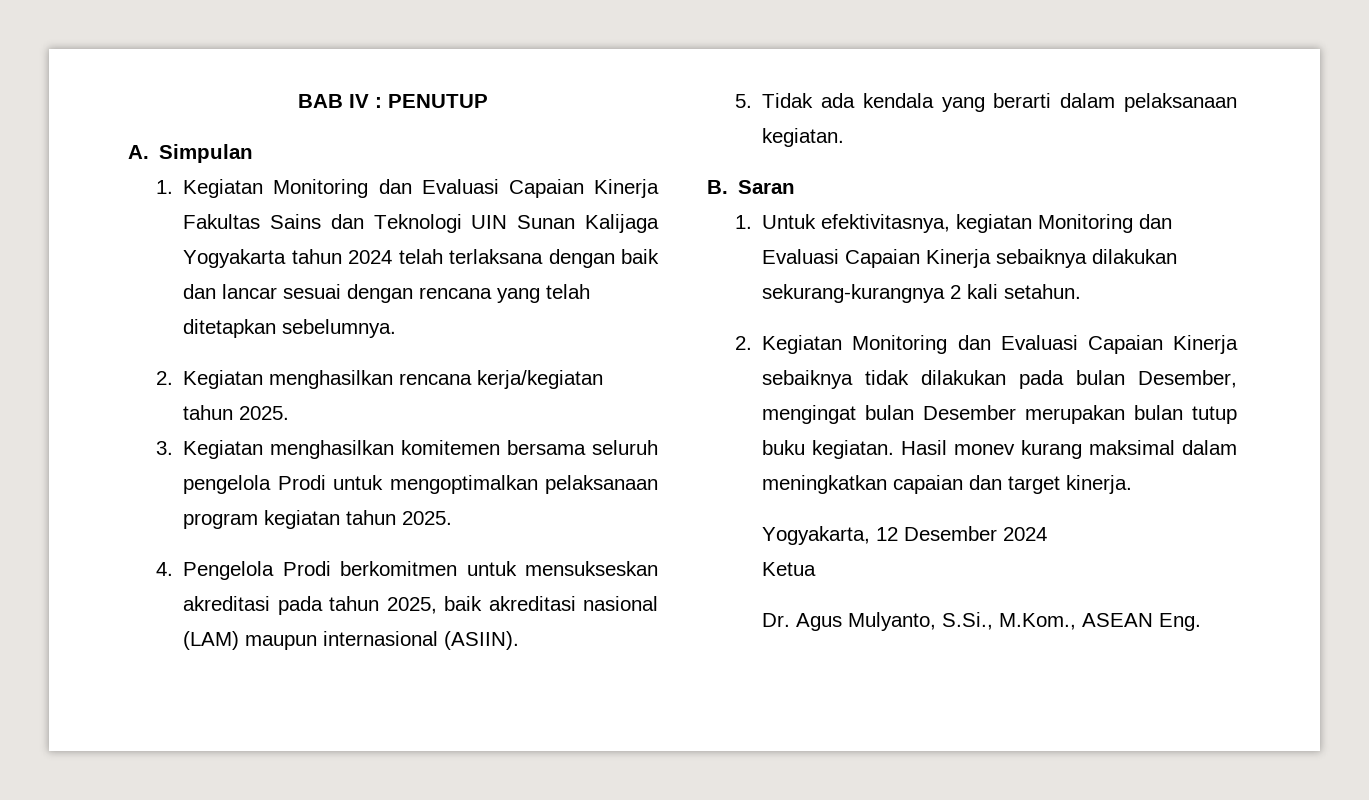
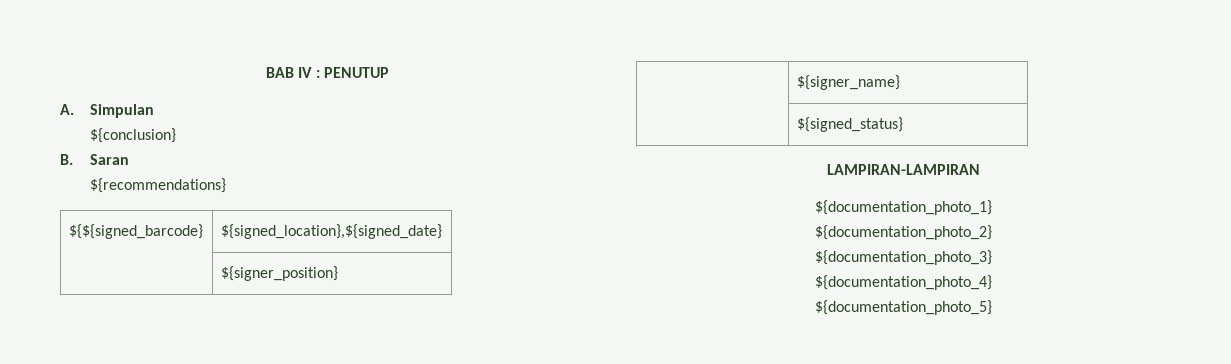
[155,179,659,198] [183,214,659,233] [183,249,659,268] [183,284,591,303] [183,319,397,338] [155,370,604,389] [183,405,290,420] [155,440,658,459] [183,475,658,494] [183,510,453,529] [155,561,658,580] [183,596,658,615] [183,631,520,650] [734,93,1237,112] [762,128,845,147] [707,180,796,194] [734,214,1173,233] [762,249,1178,268] [762,284,1082,303] [734,335,1238,354] [762,370,1237,389] [762,405,1237,424] [762,440,1237,459] [762,475,1133,494] [762,526,1048,545] [762,562,817,576] [762,612,1202,631] 1. Kegiatan Monitoring dan Evaluasi Capaian Kinerja Fakultas Sains dan Teknologi UIN Sunan Kalijaga Yogyakarta tahun 2024 telah terlaksana dengan baik dan lancar sesuai dengan rencana yang telah ditetapkan sebelumnya. // 2. Kegiatan menghasilkan rencana kerja/kegiatan tahun 2025. // 3. Kegiatan menghasilkan komitemen bersama seluruh pengelola Prodi untuk mengoptimalkan pelaksanaan program kegiatan tahun 2025. // 4. Pengelola Prodi berkomitmen untuk mensukseskan akreditasi pada tahun 2025, baik akreditasi nasional (LAM) maupun internasional (ASIIN). // 5. Tidak ada kendala yang berarti dalam pelaksanaan kegiatan. // B. Saran // 1. Untuk efektivitasnya, kegiatan Monitoring dan Evaluasi Capaian Kinerja sebaiknya dilakukan sekurang-kurangnya 2 kali setahun. // 2. Kegiatan Monitoring dan Evaluasi Capaian Kinerja sebaiknya tidak dilakukan pada bulan Desember, mengingat bulan Desember merupakan bulan tutup buku kegiatan. Hasil monev kurang maksimal dalam meningkatkan capaian dan target kinerja. // Yogyakarta, 12 Desember 2024 // Ketua // Dr. Agus Mulyanto, S.Si., M.Kom., ASEAN Eng. -> [90,128,177,143] [60,154,130,165] [90,178,227,193] [68,224,203,239] [220,224,442,239] [220,266,338,281] [796,75,900,90] [796,117,903,132] [827,164,980,175] [815,200,992,215] [815,225,992,240] [815,250,992,265] [815,275,992,290] [815,300,992,315] ${conclusion} // B. Saran // ${recommendations} // ${${signed_barcode} | ${signed_location},${signed_date} // | ${signer_position} // | ${signer_name} // | ${signed_status} // LAMPIRAN-LAMPIRAN // ${documentation_photo_1} // ${documentation_photo_2} // ${documentation_photo_3} // ${documentation_photo_4} // ${documentation_photo_5}

